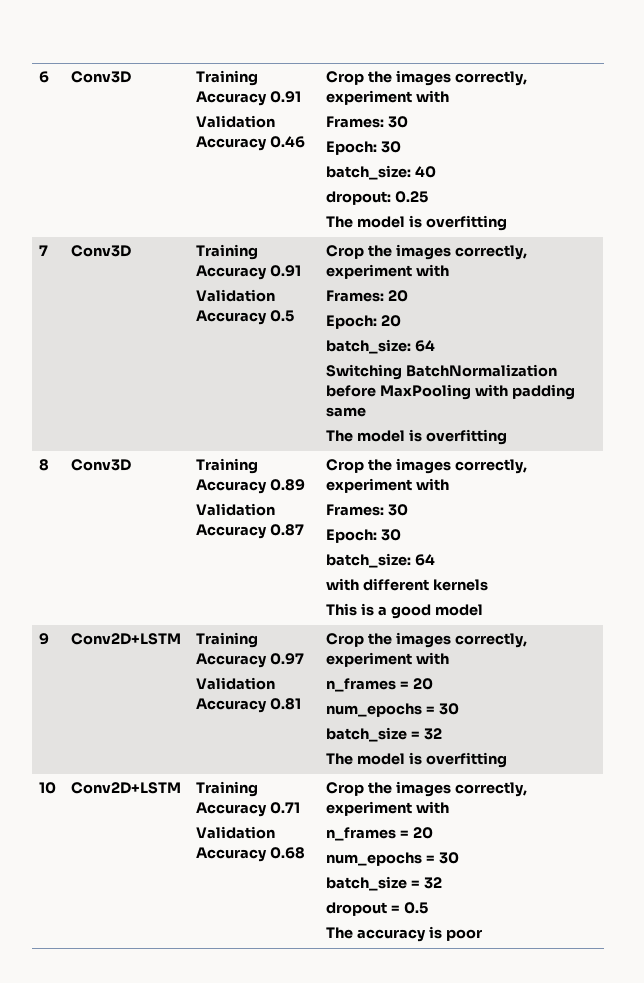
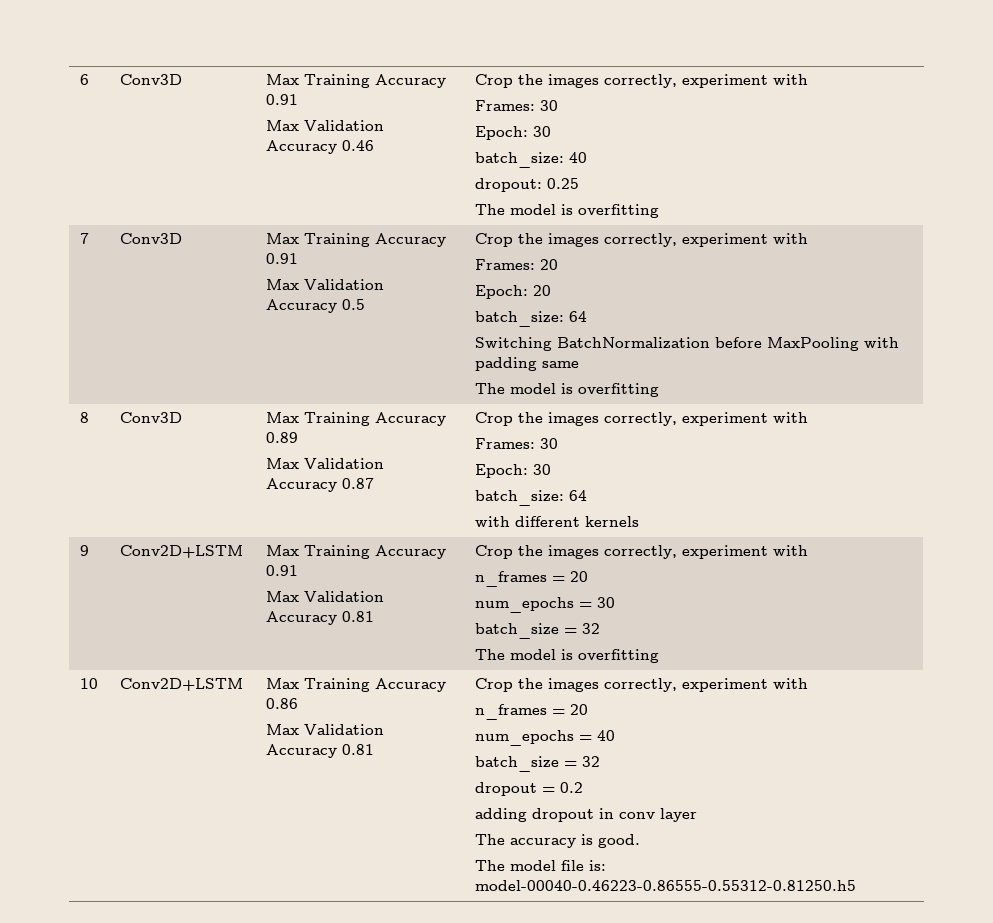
[196,70,259,86] [196,91,302,106] Training Accuracy 0.91 // -> [265,74,446,88] [265,94,298,105] [265,120,299,131] Max Training Accuracy 0.91 // Max
[196,244,259,260] [196,265,302,280] Training Accuracy 0.91 // -> [265,233,446,247] [265,253,298,264] [265,279,299,290] Max Training Accuracy 0.91 // Max
(132, 465) none -> [265,412,299,423] Max
(306, 485) none -> [265,458,299,469] Max
[326,603,483,619] // This is a good model -> (639, 521) none
[196,632,259,648] [196,653,305,668] Training Accuracy 0.97 // -> [265,545,446,559] [265,565,298,576] [265,591,299,602] Max Training Accuracy 0.91 // Max
[196,781,259,797] [196,802,301,817] [196,826,276,839] [196,847,306,862] Training Accuracy 0.71 // Validation Accuracy 0.68 -> [265,678,446,692] [265,698,298,709] [265,724,384,735] [265,744,374,758] Max Training Accuracy 0.86 // Max Validation Accuracy 0.81
[439,852,460,864] 30 -> [596,730,615,741] 40
[404,902,429,914] [326,926,482,942] 0.5 // The accuracy is poor -> [559,782,583,793] [474,808,697,822] [474,834,640,848] [474,860,606,871] [474,880,856,891] 0.2 // adding dropout in conv layer // The accuracy is good. // The model file is: model-00040-0.46223-0.86555-0.55312-0.81250.h5

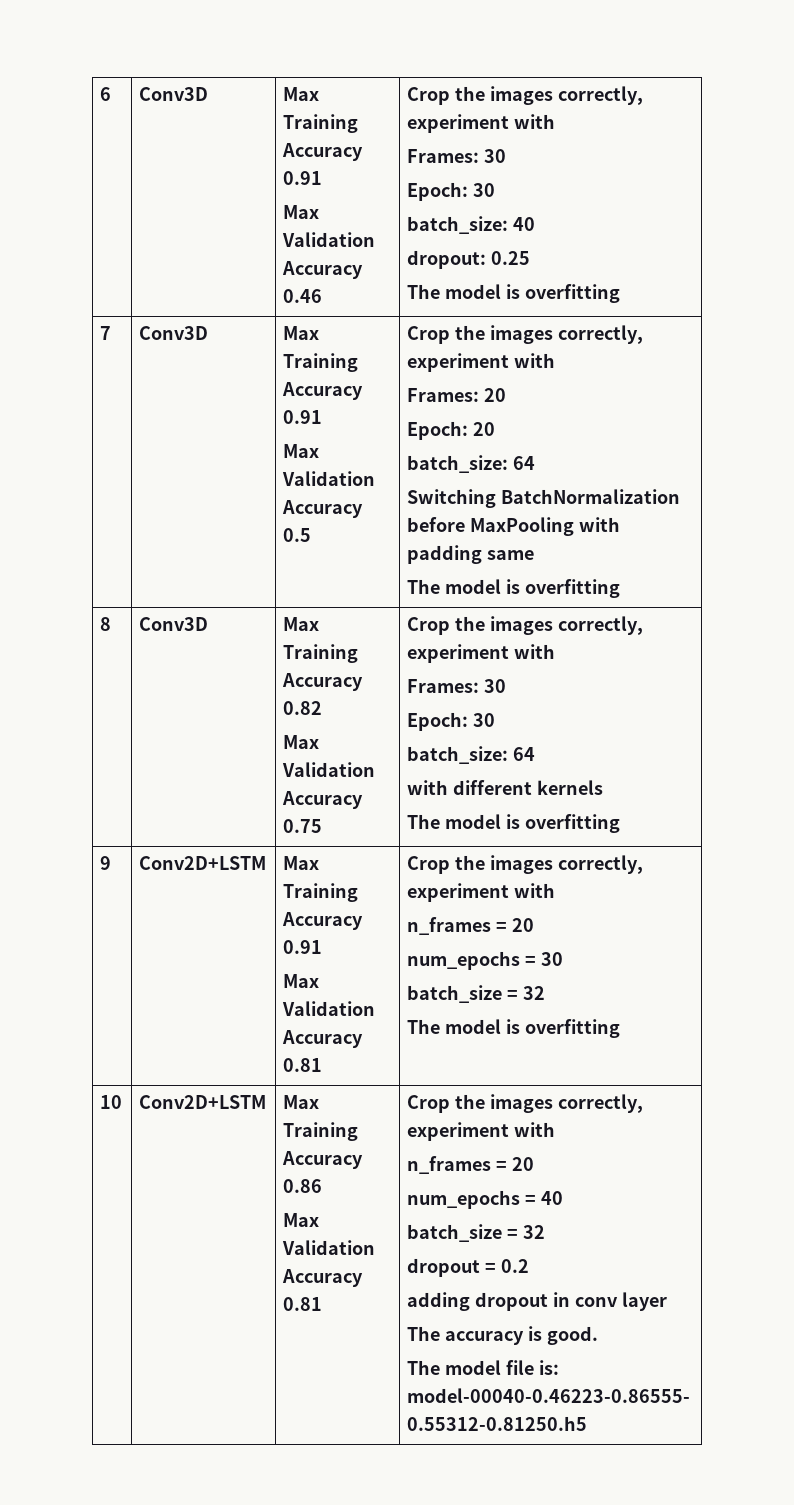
[265,432,298,443] [265,458,384,469] [265,478,374,492] 0.89 // Max Validation Accuracy 0.87 -> [283,701,323,715] [283,735,320,749] [282,762,376,777] [282,791,364,809] [283,819,323,833] 0.82 // Max Validation Accuracy 0.75
(639, 521) none -> [407,814,620,833] // The model is overfitting

